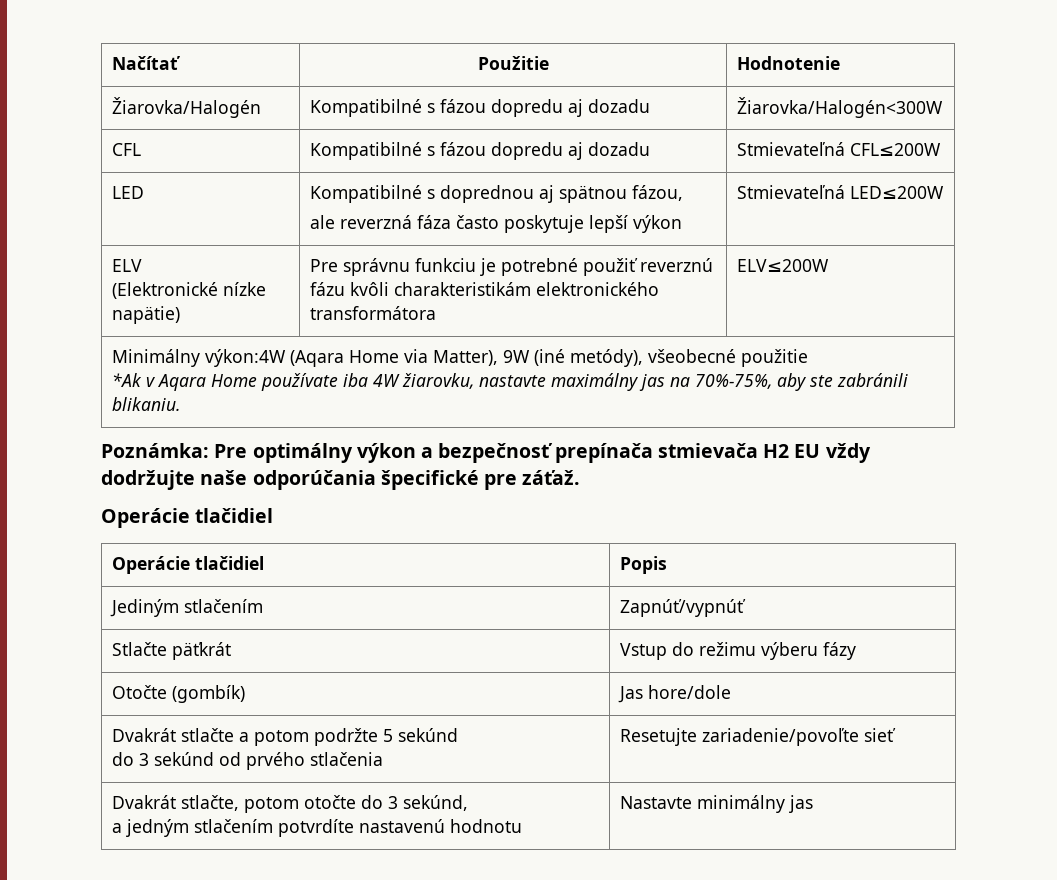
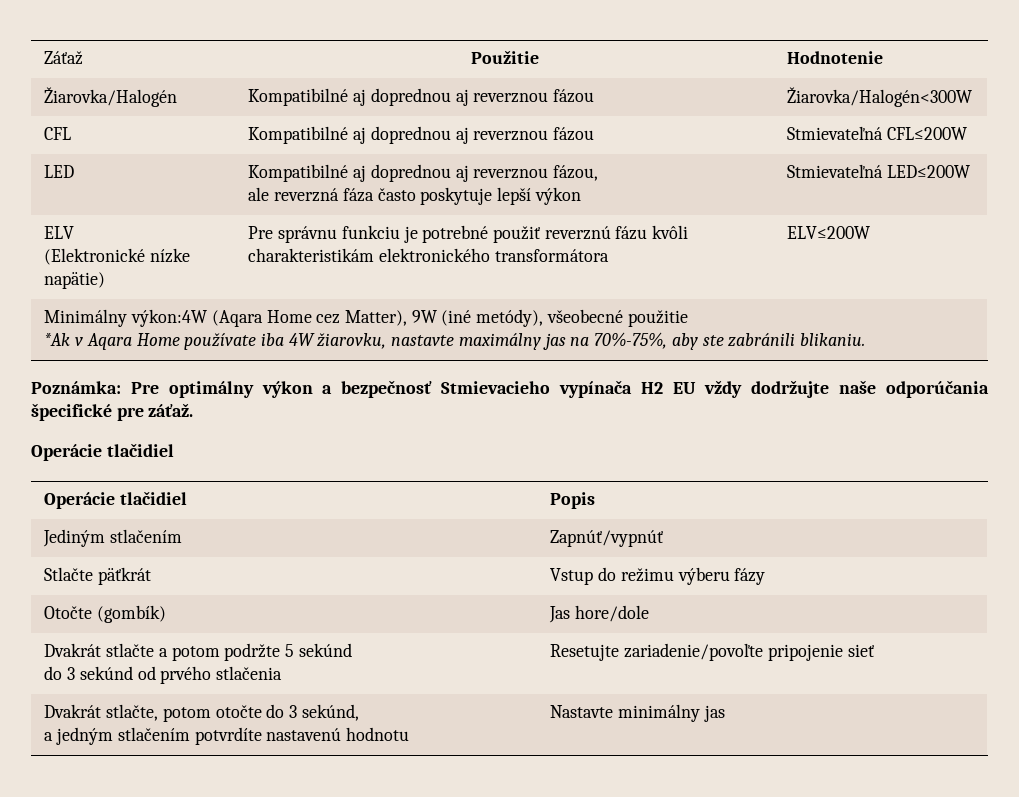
[111,56,180,70] Načítať -> [44,51,84,65] Záťaž
[426,99,650,117] [736,97,943,118] [111,143,141,156] [309,142,650,160] s fázou dopredu aj dozadu | Žiarovka/Halogén<300W // CFL | Kompatibilné s fázou dopredu aj dozadu -> [353,88,595,106] [787,87,973,107] [44,127,72,140] [248,126,595,144] aj doprednou aj reverznou fázou | Žiarovka/Halogén<300W // CFL | Kompatibilné aj doprednou aj reverznou fázou
[426,185,627,203] s doprednou aj spätnou -> [353,164,549,182] aj doprednou aj reverznou
[403,349,428,363] via -> [316,314,341,324] cez
[554,443,758,463] prepínača stmievača -> [441,380,632,398] Stmievacieho vypínača
(859, 737) none -> [767,644,843,661] pripojenie

